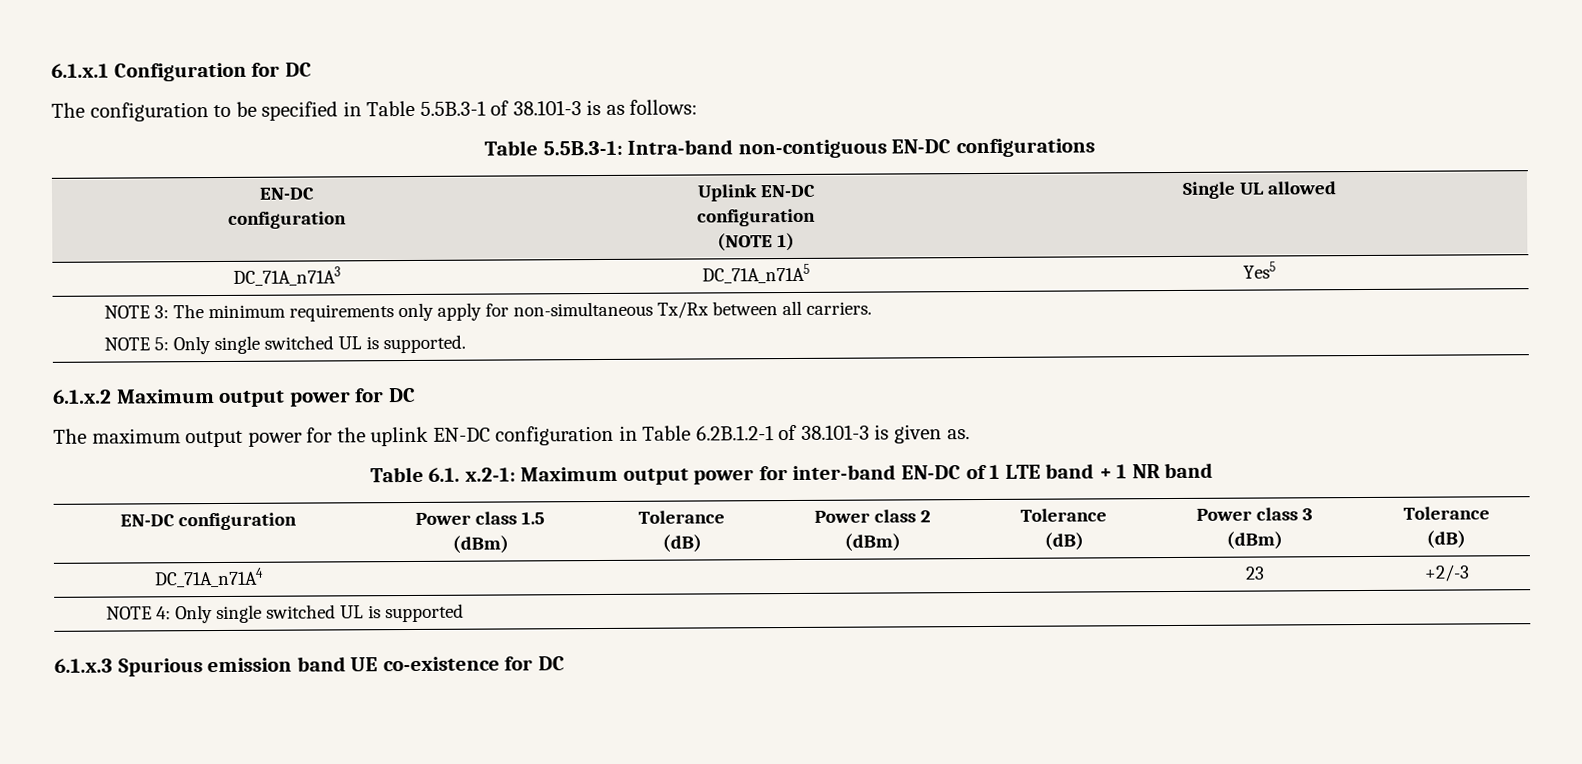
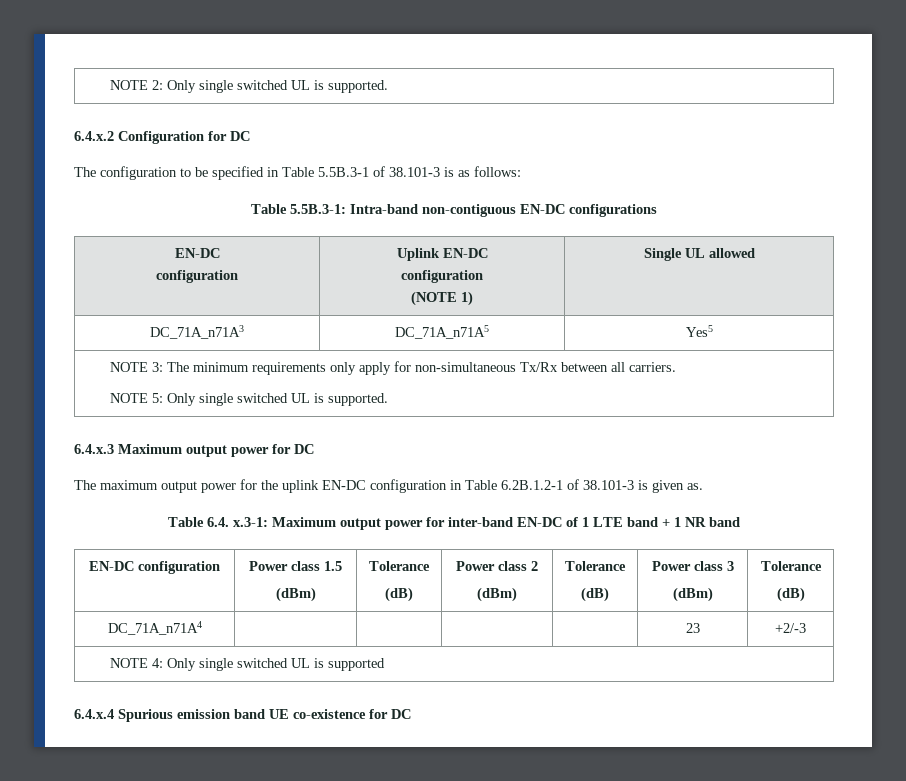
[51,63,109,78] 6.1.x.1 -> [109,80,388,93] [74,131,114,141] NOTE 2: Only single switched UL is supported. // 6.4.x.2
[53,389,112,404] 6.1.x.2 -> [74,444,114,454] 6.4.x.3
[428,467,516,482] 6.1. x.2-1: -> [207,517,268,527] 6.4. x.3-1:
[54,658,113,673] 6.1.x.3 -> [74,709,114,719] 6.4.x.4

